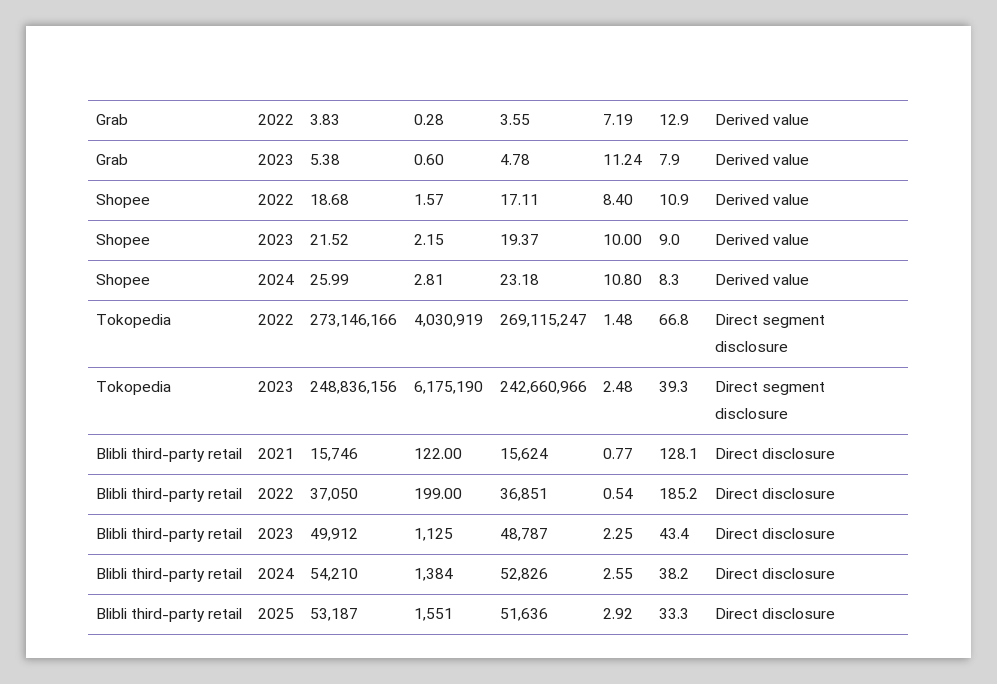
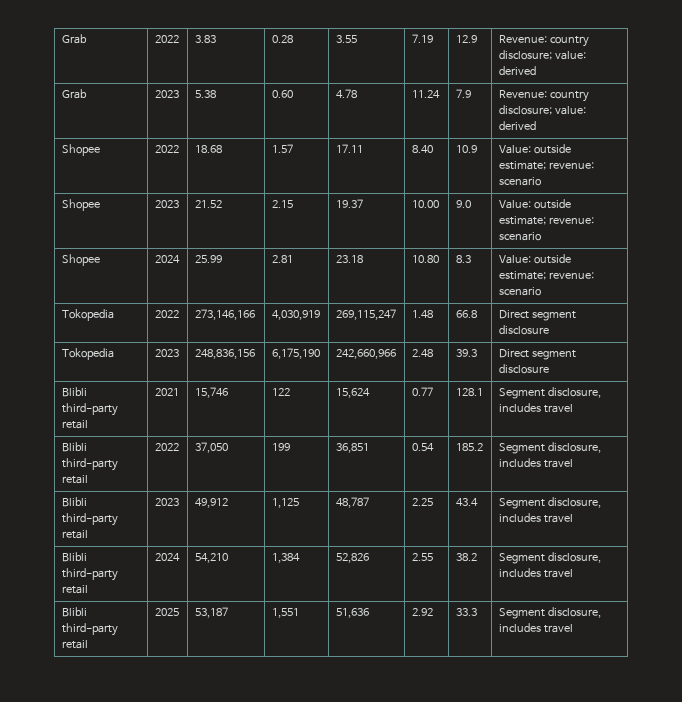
[714,114,810,125] Derived value -> [498,35,589,47] [498,50,586,60] [498,66,536,75] Revenue: country disclosure; value: derived
[714,154,810,165] Derived value -> [498,90,589,102] [498,105,586,115] [498,121,536,130] Revenue: country disclosure; value: derived
[714,194,810,205] Derived value -> [498,144,571,154] [498,161,594,170] [498,177,541,186] Value: outside estimate; revenue: scenario
[714,234,810,245] Derived value -> [498,199,571,209] [498,216,594,225] [498,232,541,241] Value: outside estimate; revenue: scenario
[714,274,810,285] Derived value -> [498,254,571,264] [498,271,594,280] [498,287,541,296] Value: outside estimate; revenue: scenario
[413,448,462,459] 122.00 -> [271,388,290,396] 122
[714,448,836,459] Direct disclosure -> [498,387,601,399] [498,403,573,413] Segment disclosure, includes travel
[413,488,462,499] 199.00 -> [271,443,290,451] 199
[714,488,836,499] Direct disclosure -> [498,442,601,454] [498,458,573,468] Segment disclosure, includes travel
[714,528,836,539] Direct disclosure -> [498,497,601,509] [498,513,573,523] Segment disclosure, includes travel
[714,568,836,579] Direct disclosure -> [498,552,601,564] [498,568,573,578] Segment disclosure, includes travel
[714,608,836,619] Direct disclosure -> [498,607,601,619] [498,623,573,633] Segment disclosure, includes travel

